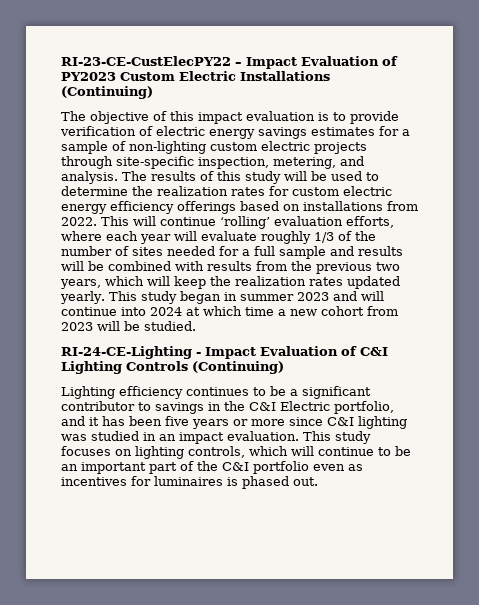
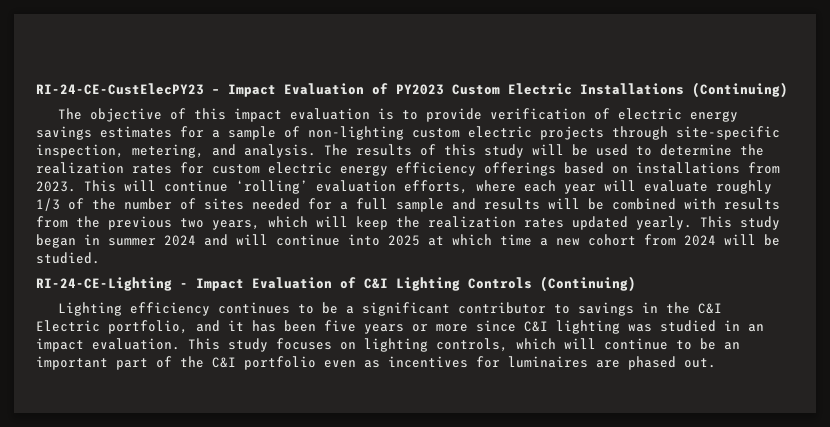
[61,56,231,66] RI-23-CE-CustElecPY22 -> [36,83,204,95] RI-24-CE-CustElecPY23
[61,217,97,226] 2022. -> [36,181,76,192] 2023.
[296,292,329,301] 2023 -> [164,235,196,246] 2024
[150,307,182,316] 2024 -> [388,235,420,246] 2025
[61,322,93,331] 2023 -> [684,235,716,246] 2024
[227,477,238,486] is -> [596,360,620,368] are

